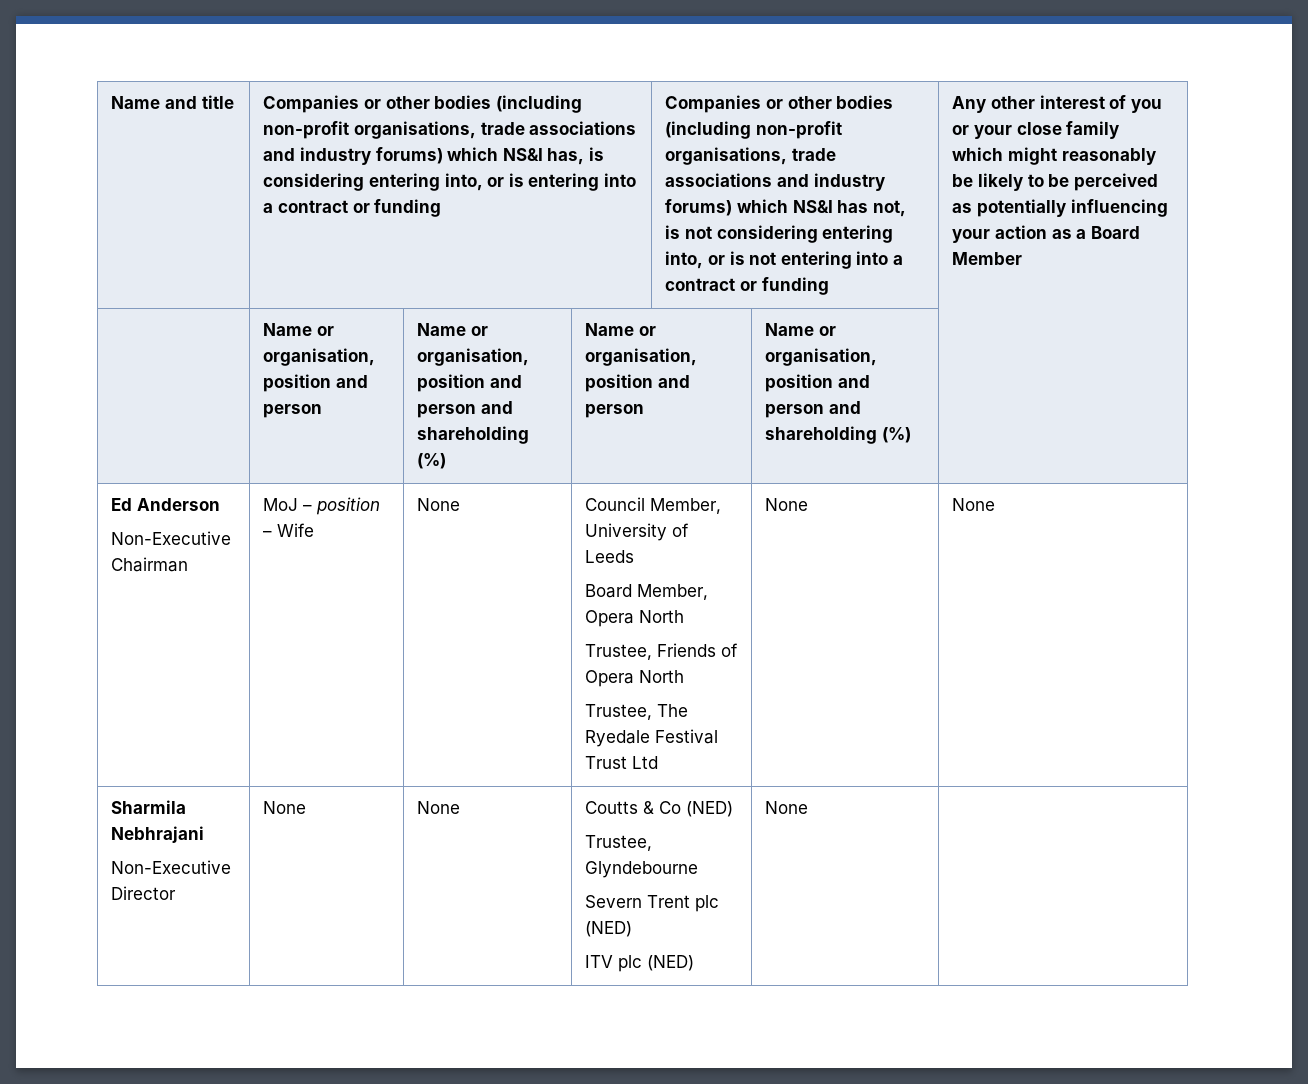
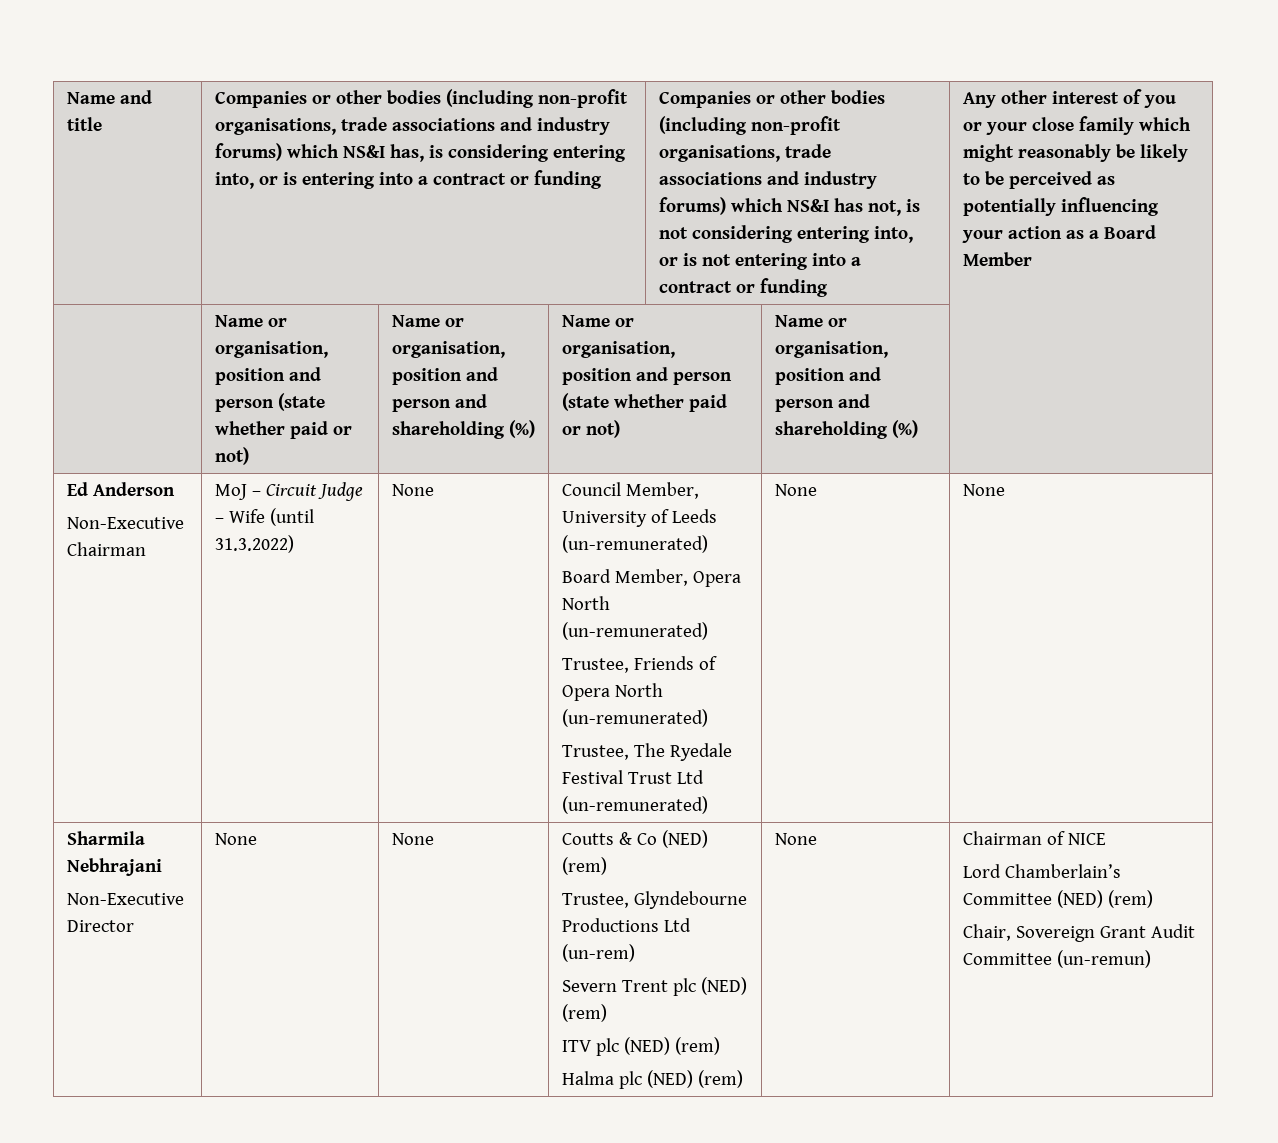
(323, 411) none -> [277,393,325,411] [214,421,352,439] [214,447,249,465] (state whether paid or not)
(645, 411) none -> [561,393,727,412] [561,420,620,438] (state whether paid or not)
[316,497,381,515] position -> [265,482,363,501] Circuit Judge
(315, 530) none -> [269,508,314,526] [214,535,294,553] (until 31.3.2022)
(635, 556) none -> [561,535,708,553] (un-remunerated)
(685, 616) none -> [561,622,708,640] (un-remunerated)
(685, 676) none -> [561,709,708,727] (un-remunerated)
(659, 762) none -> [561,796,708,814] (un-remunerated)
(734, 809) none -> [561,857,607,875] (rem)
(699, 869) none -> [561,918,691,932] [561,944,635,962] Productions Ltd (un-rem)
(633, 929) none -> [561,1004,607,1022] (rem)
[765,801,809,814] | None | -> [674,1037,720,1055] [561,1070,743,1089] [774,833,817,845] [962,831,1106,845] [962,864,1121,878] [962,890,1153,908] [962,924,1195,942] [962,950,1151,968] (rem) // Halma plc (NED) (rem) | None | Chairman of NICE // Lord Chamberlain’s Committee (NED) (rem) // Chair, Sovereign Grant Audit Committee (un-remun)

